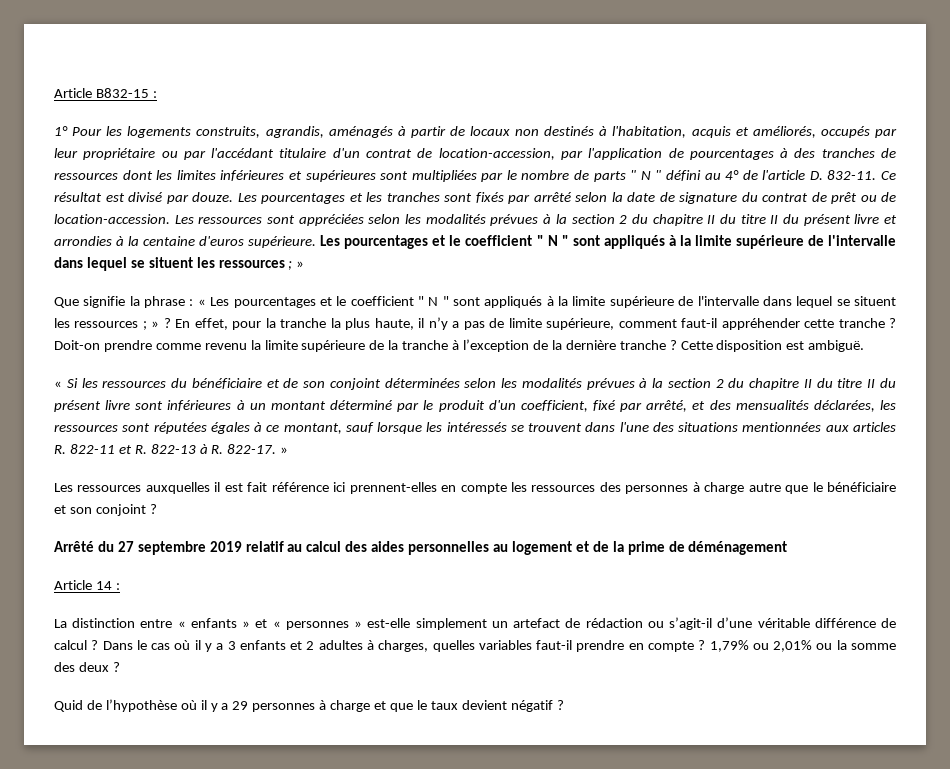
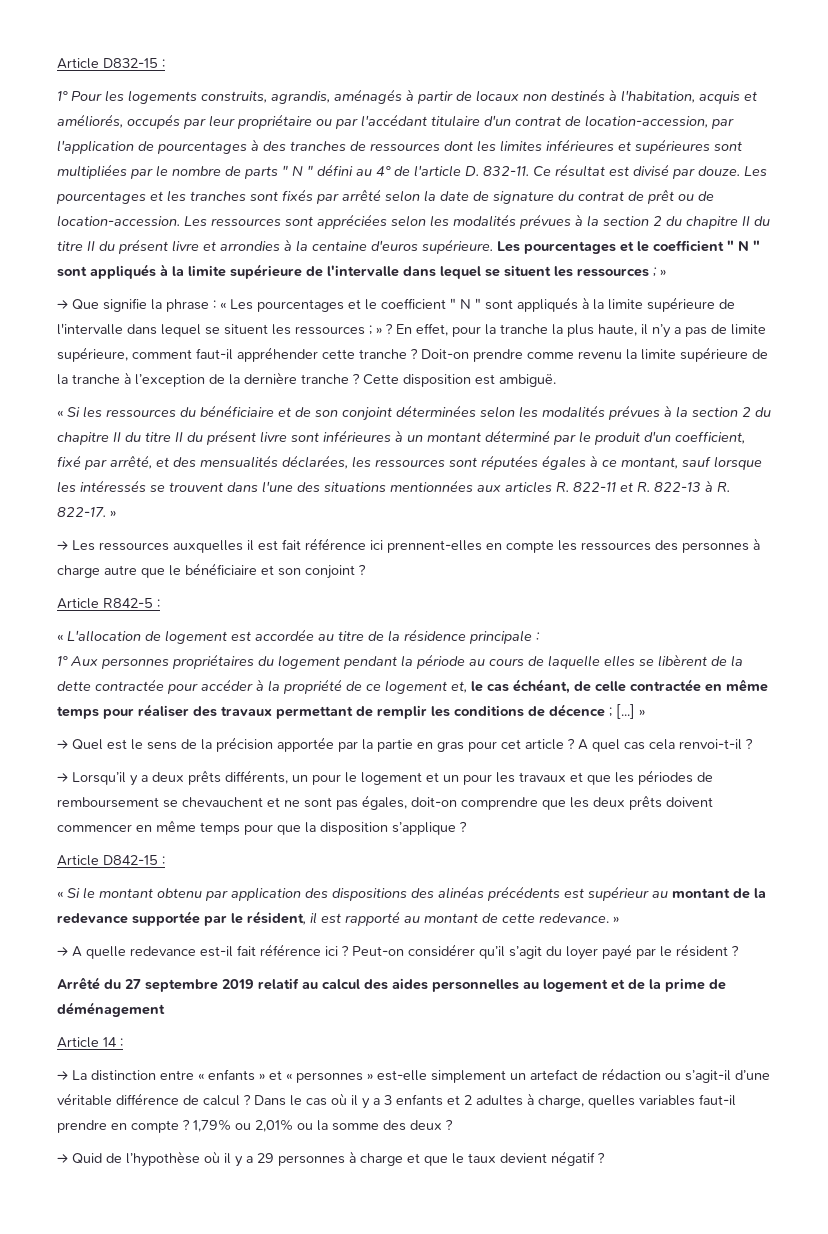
[54,88,149,98] Article B832-15 -> [57,58,158,69] Article D832-15
(305, 264) none -> [57,300,68,309] →
(289, 450) none -> [57,541,68,550] →
(157, 509) none -> [57,598,160,609] [57,629,540,644] [57,654,743,669] [57,679,768,694] [57,704,645,719] [57,737,753,752] [57,770,713,786] [57,795,713,810] [57,821,467,835] [57,855,165,866] [57,886,766,901] [57,911,619,926] [57,944,739,960] // Article R842-5 : // « L'allocation de logement est accordée au titre de la résidence principale : // 1° Aux personnes propriétaires du logement pendant la période au cours de laquelle elles se libèrent de la dette contractée pour accéder à la propriété de ce logement et, le cas échéant, de celle contractée en même temps pour réaliser des travaux permettant de remplir les conditions de décence ; [...] » // → Quel est le sens de la précision apportée par la partie en gras pour cet article ? A quel cas cela renvoi-t-il ? // → Lorsqu’il y a deux prêts différents, un pour le logement et un pour les travaux et que les périodes de remboursement se chevauchent et ne sont pas égales, doit-on comprendre que les deux prêts doivent commencer en même temps pour que la disposition s’applique ? // Article D842-15 : // « Si le montant obtenu par application des dispositions des alinéas précédents est supérieur au montant de la redevance supportée par le résident, il est rapporté au montant de cette redevance. » // → A quelle redevance est-il fait référence ici ? Peut-on considérer qu’il s’agit du loyer payé par le résident ?
(120, 586) none -> [57,1071,68,1080] →
[378,640,429,652] charges, -> [538,1095,584,1108] charge,
(120, 667) none -> [57,1154,68,1163] →

